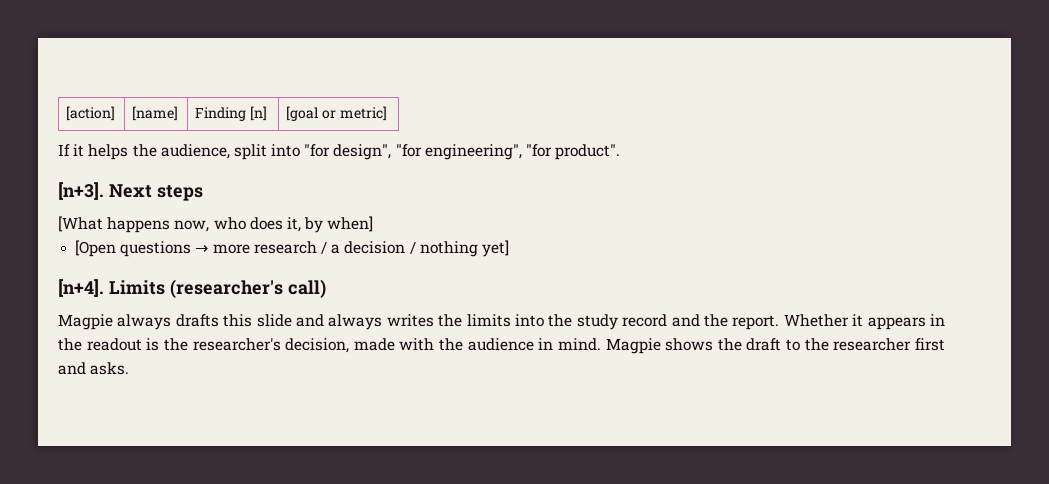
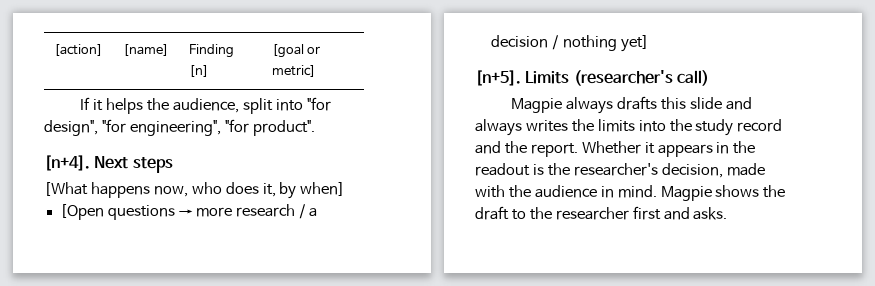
[58,182,104,200] [n+3]. -> [44,155,90,171] [n+4].
[58,279,104,297] [n+4]. -> [475,70,521,86] [n+5].

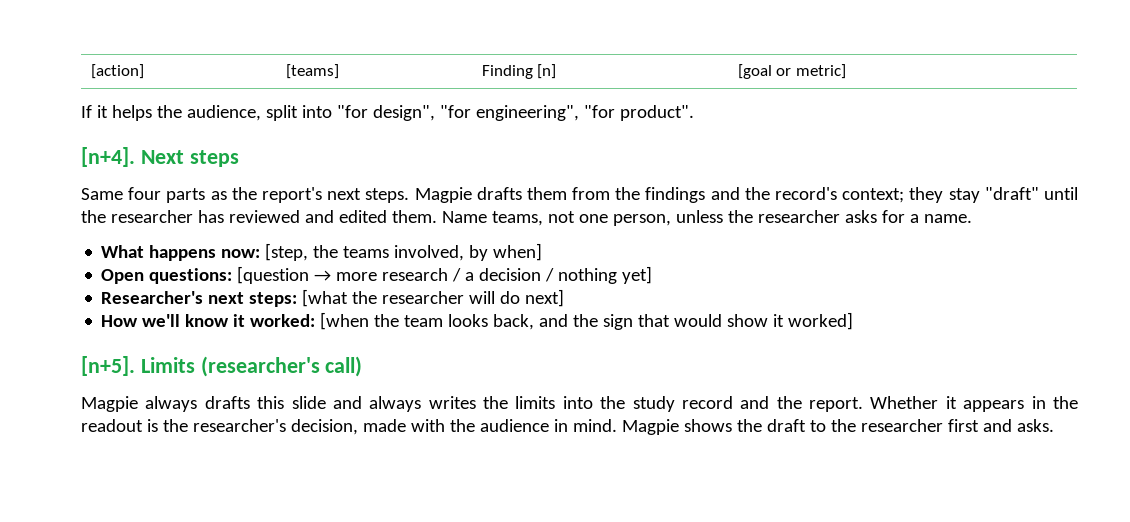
[122,44,169,56] [name] -> [285,64,339,79] [teams]
[44,182,276,198] [What happens now, who does it, -> [81,187,1078,203] [81,210,972,226] [101,243,465,261] Same four parts as the report's next steps. Magpie drafts them from the findings and the record's context; they stay "draft" until the researcher has reviewed and edited them. Name teams, not one person, unless the researcher asks for a name. // What happens now: [step, the teams involved,
[59,204,175,220] [Open questions -> [101,266,310,284] Open questions: [question
(649, 43) none -> [101,289,565,307] [101,312,854,330] // Researcher's next steps: [what the researcher will do next] // How we'll know it worked: [when the team looks back, and the sign that would show it worked]

